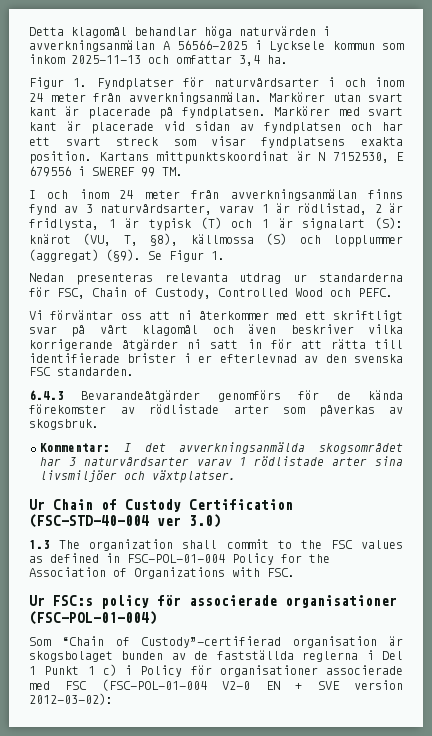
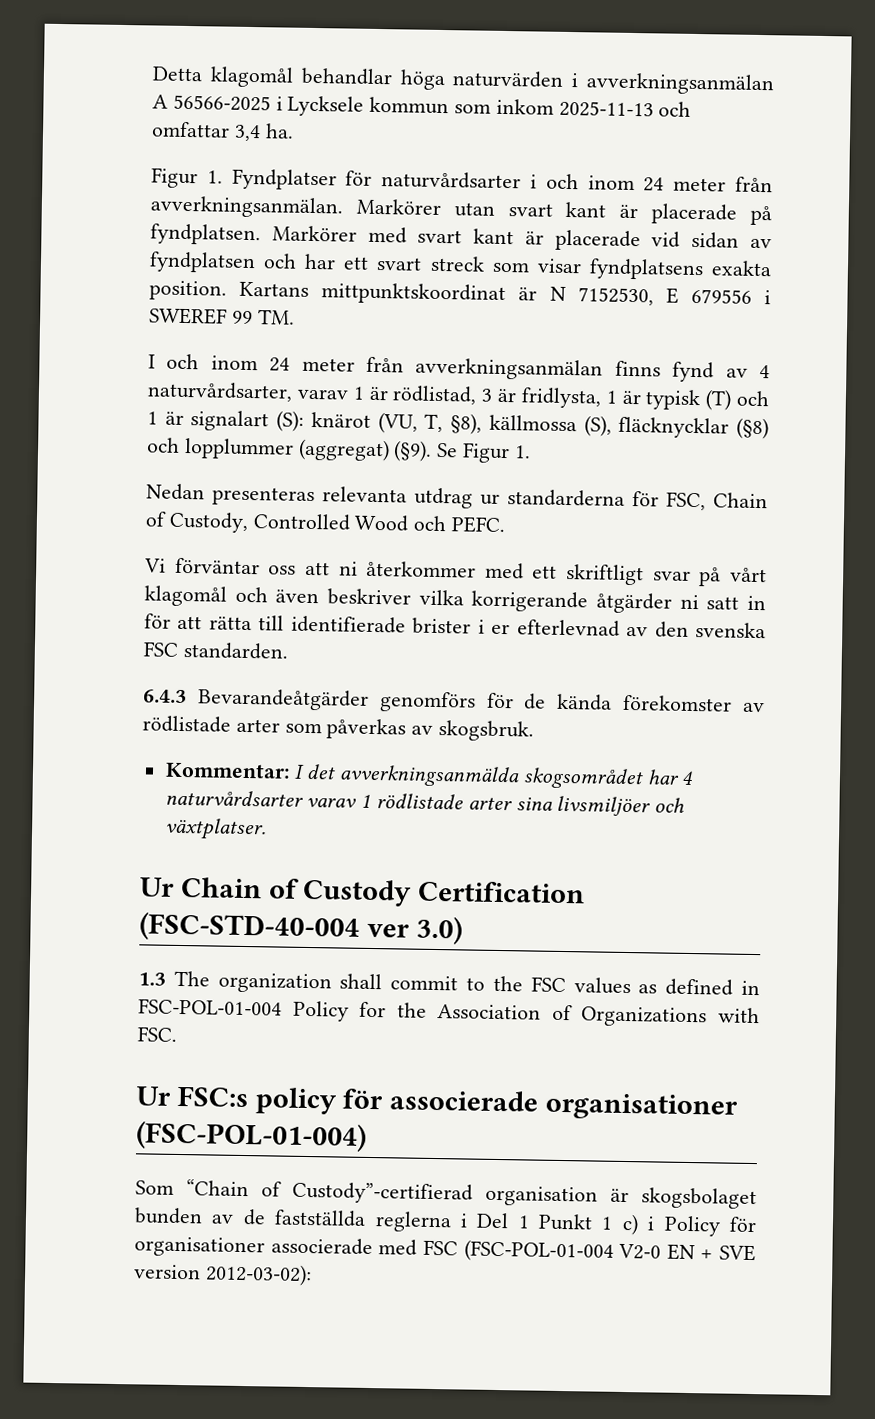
[85,204,93,213] 3 -> [759,365,770,379] 4
[374,204,382,213] 2 -> [481,388,494,402] 3
[266,233,288,245] (S) -> [583,415,770,440] (S), fläcknycklar (§8)
[68,457,76,466] 3 -> [681,770,695,786] 4

